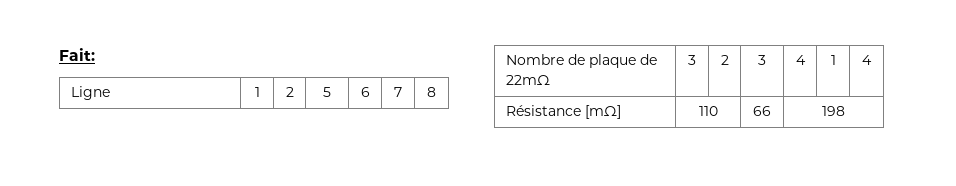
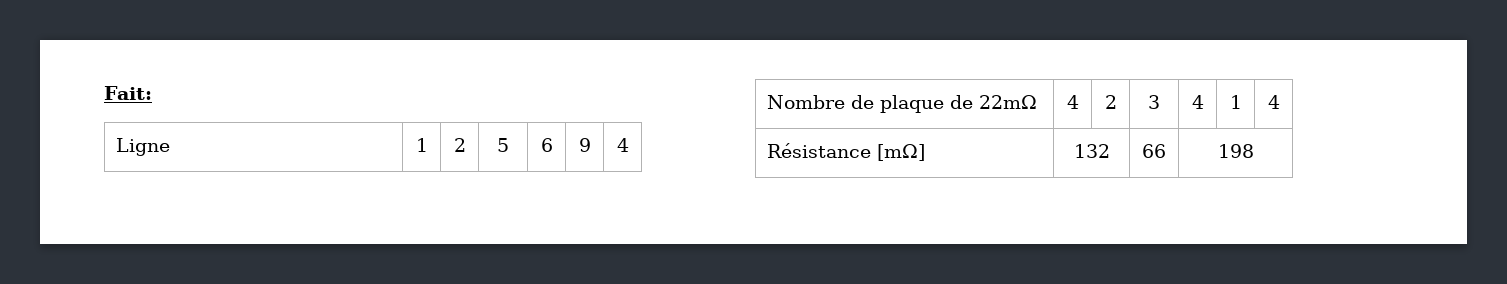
[394,87,402,97] [427,87,436,97] 7 | 8 -> [578,138,591,152] [616,138,629,152] 9 | 4
[688,55,696,65] 3 -> [1066,95,1079,109] 4
[698,106,718,116] 110 -> [1073,144,1110,158] 132

